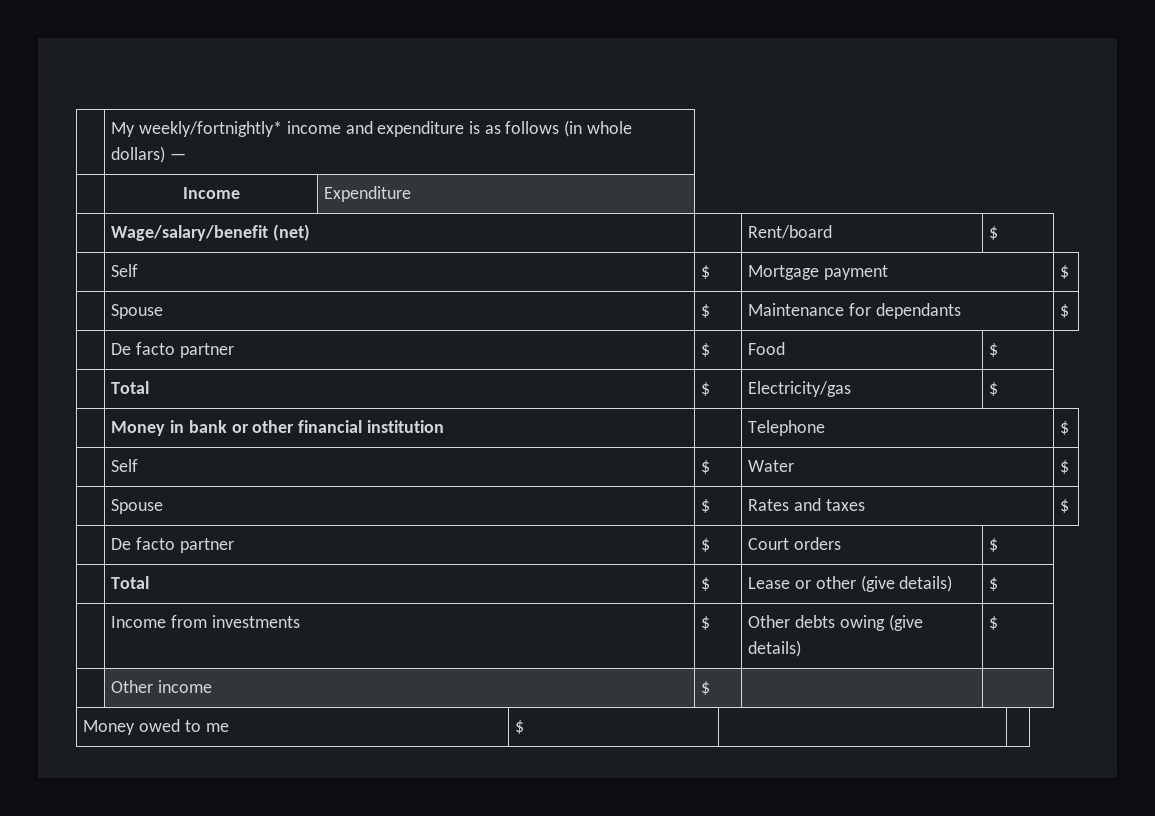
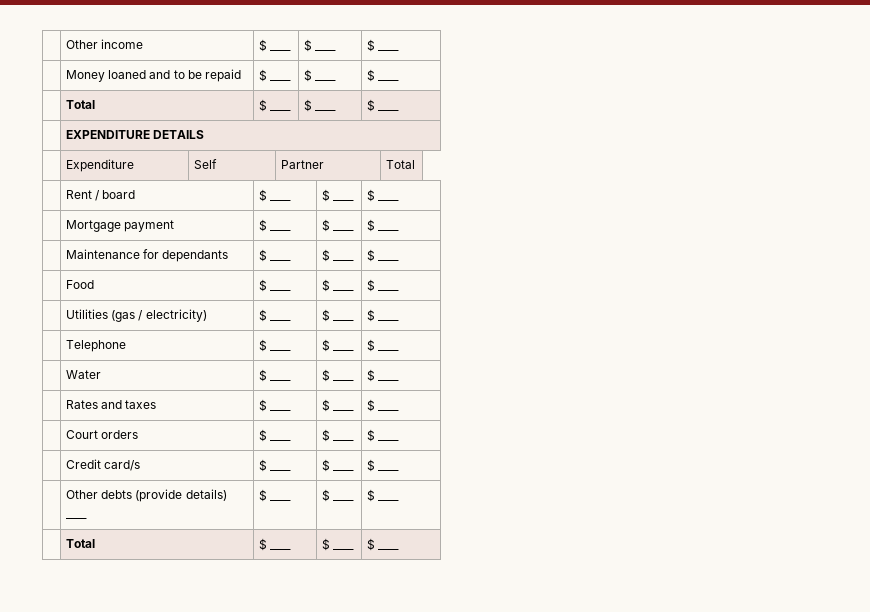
[111,120,632,137] [111,146,187,163] [182,187,240,199] [324,186,412,202] [111,224,311,241] [748,225,833,239] [989,226,999,240] [111,264,139,277] [701,265,711,279] | My weekly/fortnightly* income and expenditure is as follows (in whole dollars) — // | Income | Expenditure // | Wage/salary/benefit (net) | | Rent/board | $ // | Self | $ -> [65,39,144,49] [258,39,292,52] [303,39,337,52] [366,39,400,52] [65,69,242,82] [258,69,292,82] [303,69,337,82] [366,69,400,82] [65,100,95,109] [258,99,292,112] [303,99,337,112] [366,99,400,112] [65,130,205,139] [65,159,134,172] [193,159,217,169] [280,160,324,169] [385,160,415,169] [65,190,136,201] [258,189,292,202] [321,189,355,202] [366,189,400,202] | Other income | $ ____ | $ ____ | $ ____ // | Money loaned and to be repaid | $ ____ | $ ____ | $ ____ // | Total | $ ____ | $ ____ | $ ____ // | EXPENDITURE DETAILS // | Expenditure | Self | Partner | Total // | Rent / board | $ ____ | $ ____ | $ ____ //
[111,304,164,319] [701,304,711,318] // | Spouse | $ -> [270,230,292,231] [321,219,355,232] [366,219,400,232] ____ | $ ____ | $ ____ //
[111,342,234,358] [701,343,711,357] [748,342,786,355] [989,343,999,357] [111,381,150,394] [701,382,711,396] [748,381,852,397] [989,382,999,396] [111,420,444,436] // | De facto partner | $ | Food | $ // | Total | $ | Electricity/gas | $ // | Money in bank or other financial institution | -> [270,260,292,261] [321,249,355,262] [366,249,400,262] [65,280,94,289] [258,279,292,292] [321,279,355,292] [366,279,400,292] [65,309,207,322] [258,309,292,322] [321,309,355,322] [366,309,400,322] ____ | $ ____ | $ ____ // | Food | $ ____ | $ ____ | $ ____ // | Utilities (gas / electricity) | $ ____ | $ ____ | $ ____ //
[111,459,139,472] [701,460,711,474] // | Self | $ -> [270,350,292,351] [321,339,355,352] [366,339,400,352] ____ | $ ____ | $ ____ //
[111,499,164,514] [701,499,711,513] // | Spouse | $ -> [270,380,292,381] [321,369,355,382] [366,369,400,382] ____ | $ ____ | $ ____ //
[111,537,234,553] [701,538,711,552] [748,537,842,550] [989,538,999,552] [111,576,150,589] [701,577,711,591] [748,575,953,592] [989,577,999,591] [111,615,300,628] [701,616,711,630] [748,614,923,631] [748,640,802,657] [989,616,999,630] [111,680,213,693] [701,681,711,695] [83,719,229,735] [515,720,525,734] // | De facto partner | $ | Court orders | $ // | Total | $ | Lease or other (give details) | $ // | Income from investments | $ | Other debts owing (give details) | $ // | Other income | $ | | // Money owed to me | $ | | -> [270,410,292,411] [321,399,355,412] [366,399,400,412] [65,430,139,439] [258,429,292,442] [321,429,355,442] [366,429,400,442] [65,459,141,471] [258,459,292,472] [321,459,355,472] [366,459,400,472] [65,489,227,502] [65,518,87,519] [258,489,292,502] [321,489,355,502] [366,489,400,502] [65,539,95,548] [258,538,292,551] [321,538,355,551] [366,538,400,551] ____ | $ ____ | $ ____ // | Court orders | $ ____ | $ ____ | $ ____ // | Credit card/s | $ ____ | $ ____ | $ ____ // | Other debts (provide details) // ____ | $ ____ | $ ____ | $ ____ // | Total | $ ____ | $ ____ | $ ____

